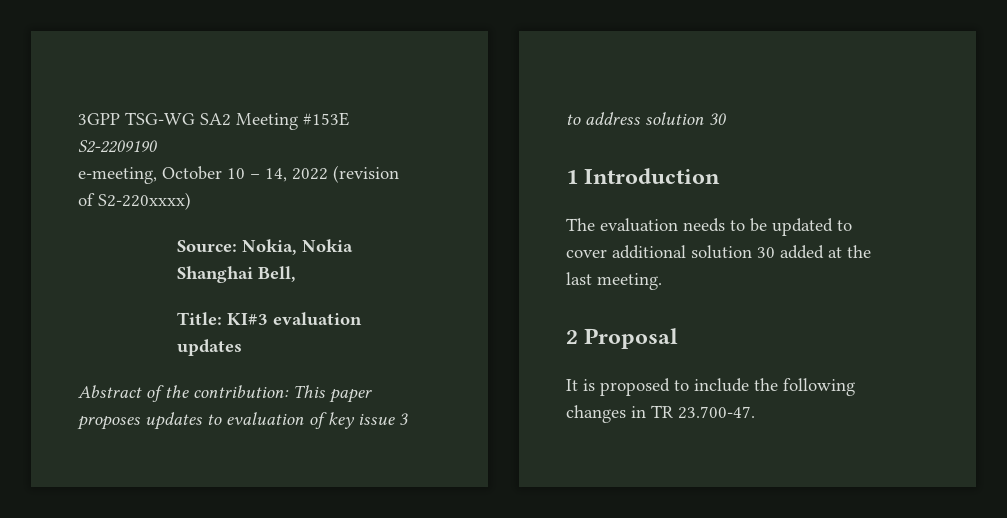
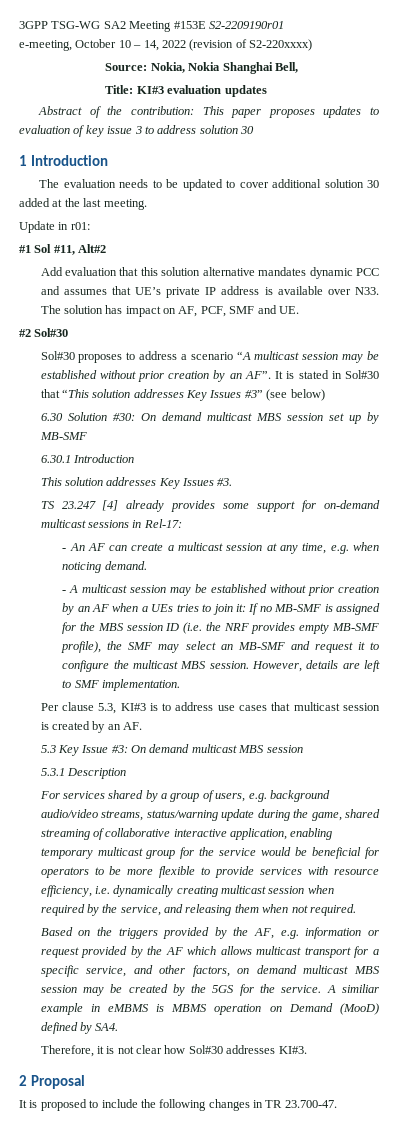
[78,140,158,153] S2-2209190 -> [208,21,284,29] S2-2209190r01
(662, 281) none -> [19,221,90,233] [19,244,107,255] [40,267,379,279] [40,286,380,298] [40,305,299,317] [19,328,69,337] [40,351,380,363] [40,370,379,382] [40,389,325,401] [40,412,379,424] [39,432,87,440] [40,454,134,463] [40,477,233,489] [40,500,380,512] [40,519,182,528] [62,542,380,554] [62,561,147,573] [62,584,380,596] [62,603,381,615] [62,622,379,634] [61,641,380,653] [62,660,381,672] [62,679,180,691] [40,702,381,714] [40,721,143,733] [40,744,303,756] [40,768,126,779] [39,790,330,802] [40,809,380,821] [40,828,333,840] [40,847,379,859] [40,866,379,878] [40,885,334,897] [40,904,356,916] [40,927,380,939] [40,946,379,958] [40,965,380,977] [40,984,380,996] [40,1003,379,1015] [40,1022,119,1034] [40,1045,307,1057] // Update in r01: // #1 Sol #11, Alt#2 // Add evaluation that this solution alternative mandates dynamic PCC and assumes that UE’s private IP address is available over N33. The solution has impact on AF, PCF, SMF and UE. // #2 Sol#30 // Sol#30 proposes to address a scenario “A multicast session may be established without prior creation by an AF”. It is stated in Sol#30 that “This solution addresses Key Issues #3” (see below) // 6.30 Solution #30: On demand multicast MBS session set up by MB-SMF // 6.30.1 Introduction // This solution addresses Key Issues #3. // TS 23.247 [4] already provides some support for on-demand multicast sessions in Rel-17: // - An AF can create a multicast session at any time, e.g. when noticing demand. // - A multicast session may be established without prior creation by an AF when a UEs tries to join it: If no MB-SMF is assigned for the MBS session ID (i.e. the NRF provides empty MB-SMF profile), the SMF may select an MB-SMF and request it to configure the multicast MBS session. However, details are left to SMF implementation. // Per clause 5.3, KI#3 is to address use cases that multicast session is created by an AF. // 5.3 Key Issue #3: On demand multicast MBS session // 5.3.1 Description // For services shared by a group of users, e.g. background audio/video streams, status/warning update during the game, shared streaming of collaborative interactive application, enabling temporary multicast group for the service would be beneficial for operators to be more flexible to provide services with resource efficiency, i.e. dynamically creating multicast session when required by the service, and releasing them when not required. // Based on the triggers provided by the AF, e.g. information or request provided by the AF which allows multicast transport for a specific service, and other factors, on demand multicast MBS session may be created by the 5GS for the service. A similiar example in eMBMS is MBMS operation on Demand (MooD) defined by SA4. // Therefore, it is not clear how Sol#30 addresses KI#3.

